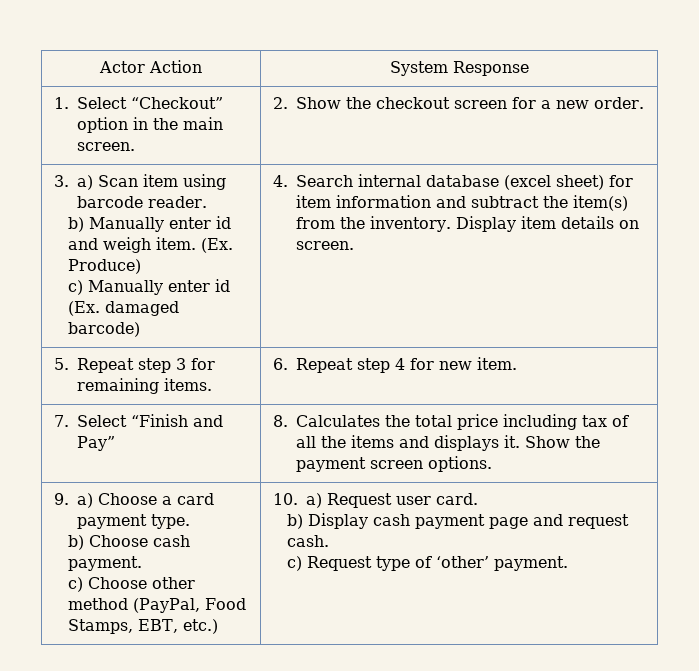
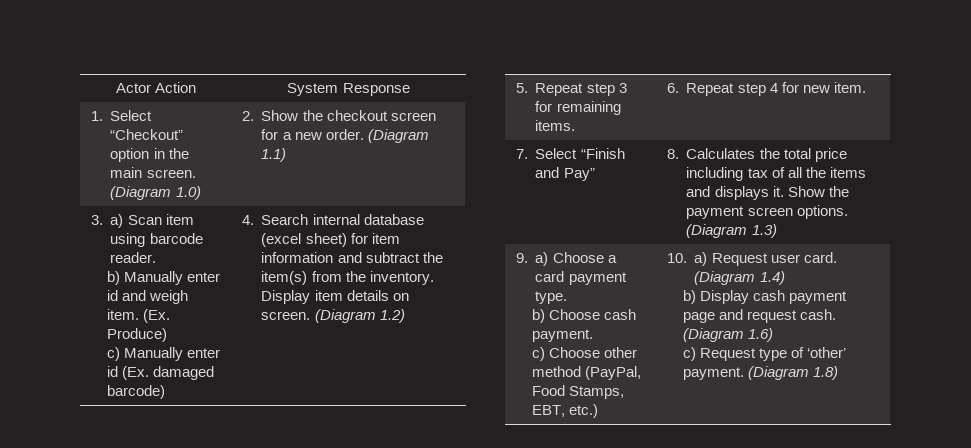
(135, 146) none -> [110,186,201,200] (Diagram 1.0)
(644, 103) none -> [367,129,429,143] [261,148,287,162] (Diagram 1.1)
(354, 245) none -> [314,309,405,323] (Diagram 1.2)
(492, 464) none -> [686,224,777,238] (Diagram 1.3)
(478, 499) none -> [694,271,785,285] (Diagram 1.4)
(330, 541) none -> [683,328,774,342] (Diagram 1.6)
(569, 563) none -> [748,366,839,380] (Diagram 1.8)

